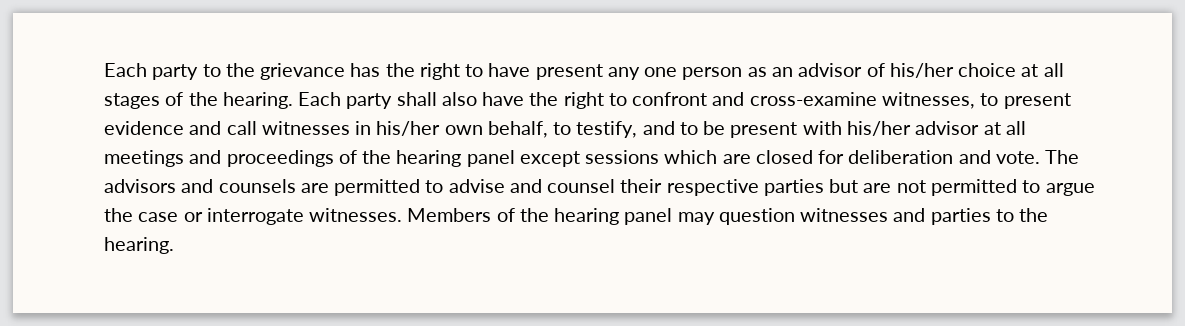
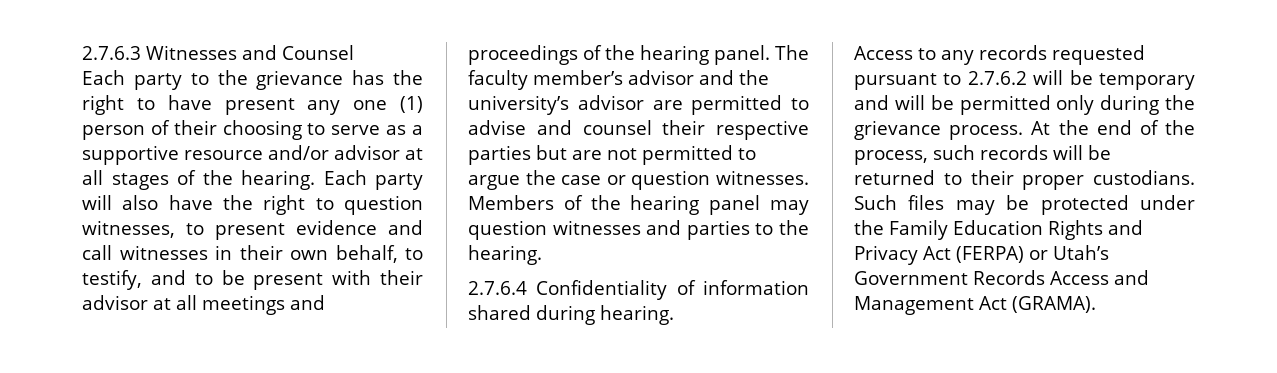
(104, 70) none -> [82,45,354,60] 2.7.6.3 Witnesses and Counsel //
[682,63,1017,80] person as an advisor of his/her choice -> [400,96,423,113] [82,120,423,140] [82,145,400,165] (1) person of their choosing to serve as a supportive resource and/or advisor
[396,92,437,106] shall -> [82,195,112,210] will
[632,92,877,106] confront and cross-examine -> [344,195,423,215] question
[376,121,441,136] his/her -> [239,245,283,260] their
[846,121,911,136] his/her -> [380,270,423,285] their
[466,150,1080,167] [104,179,296,193] panel except sessions which are closed for deliberation and vote. The advisors and counsels -> [714,45,809,65] [468,70,770,90] [468,95,644,115] panel. The faculty member’s advisor and the university’s advisor
[206,208,304,225] interrogate -> [631,170,711,190] question
(174, 245) none -> [468,280,809,300] [468,305,674,325] [854,45,1145,65] [854,70,1195,90] [854,95,1195,115] [854,120,1195,140] [854,145,1111,165] [854,170,1195,190] [854,195,1195,215] [854,220,1143,240] [854,245,1109,265] [854,270,1149,285] [854,296,1096,315] // 2.7.6.4 Confidentiality of information shared during hearing. // Access to any records requested pursuant to 2.7.6.2 will be temporary and will be permitted only during the grievance process. At the end of the process, such records will be returned to their proper custodians. Such files may be protected under the Family Education Rights and Privacy Act (FERPA) or Utah’s Government Records Access and Management Act (GRAMA).

